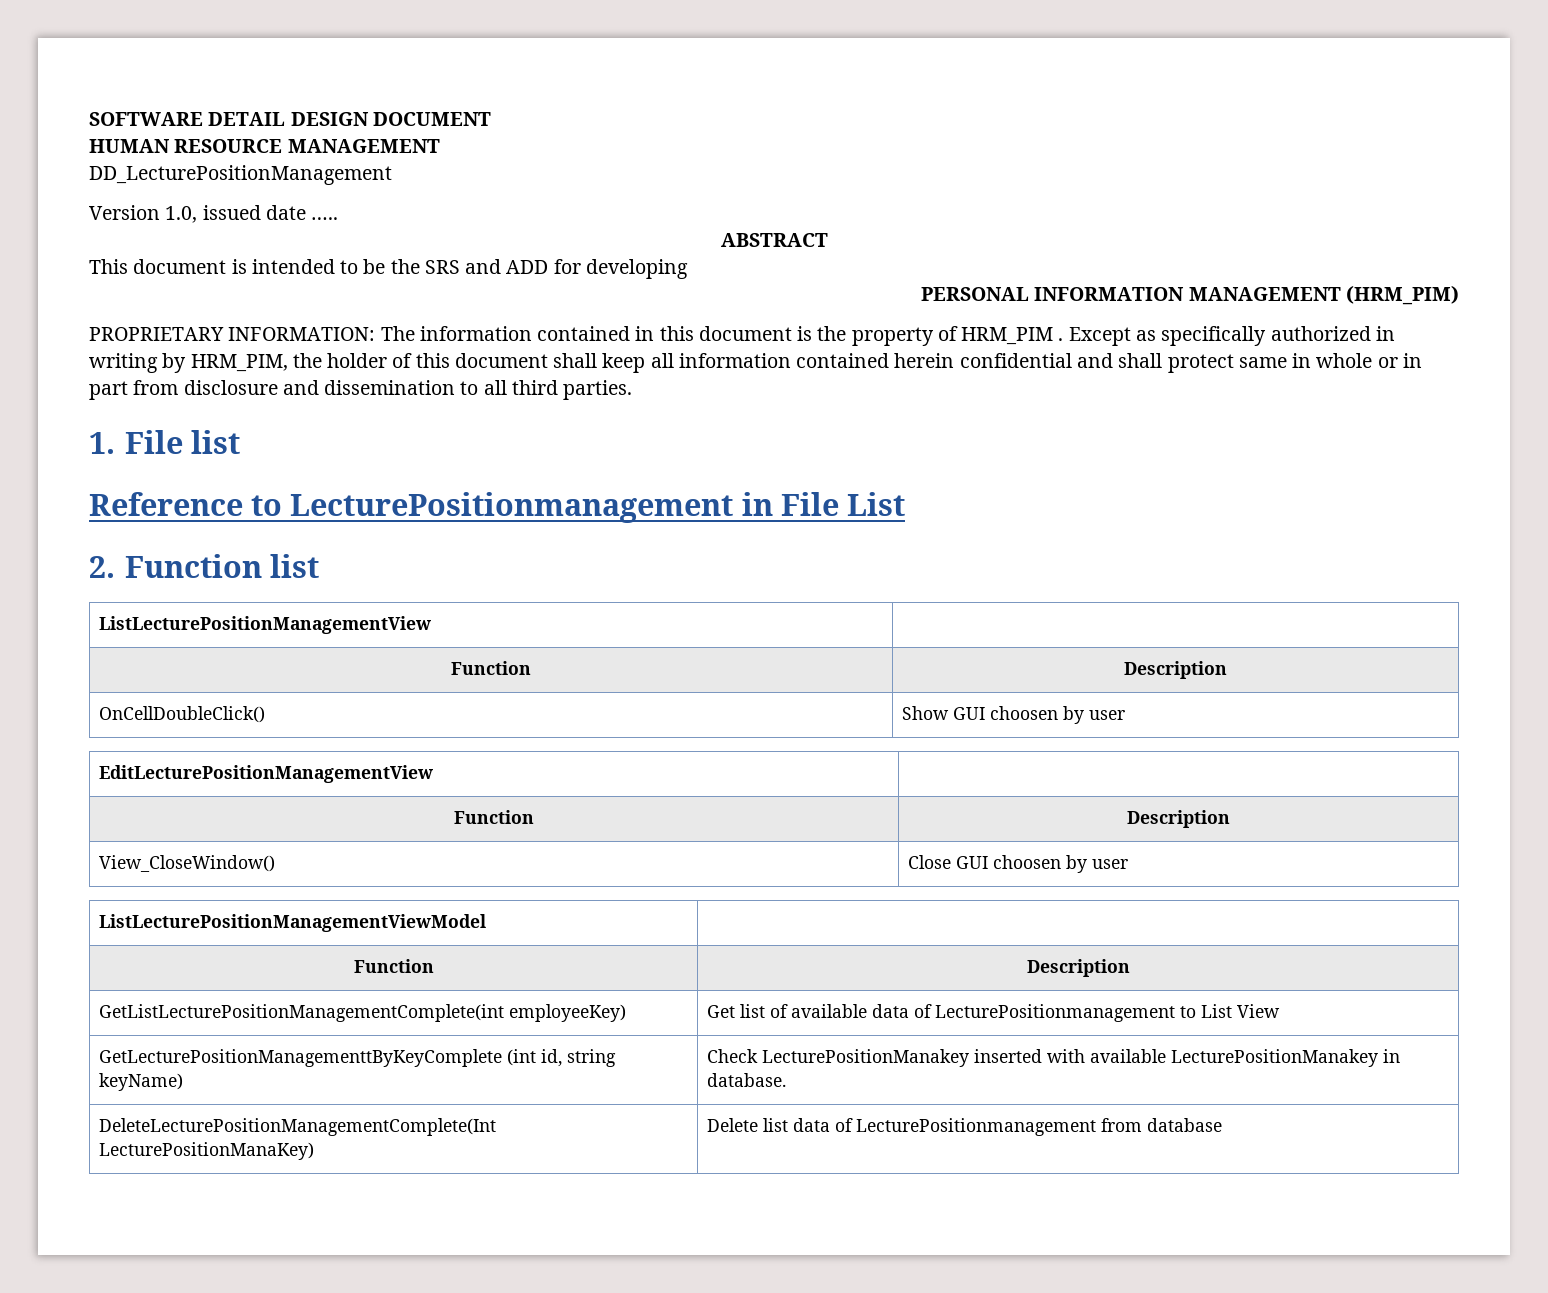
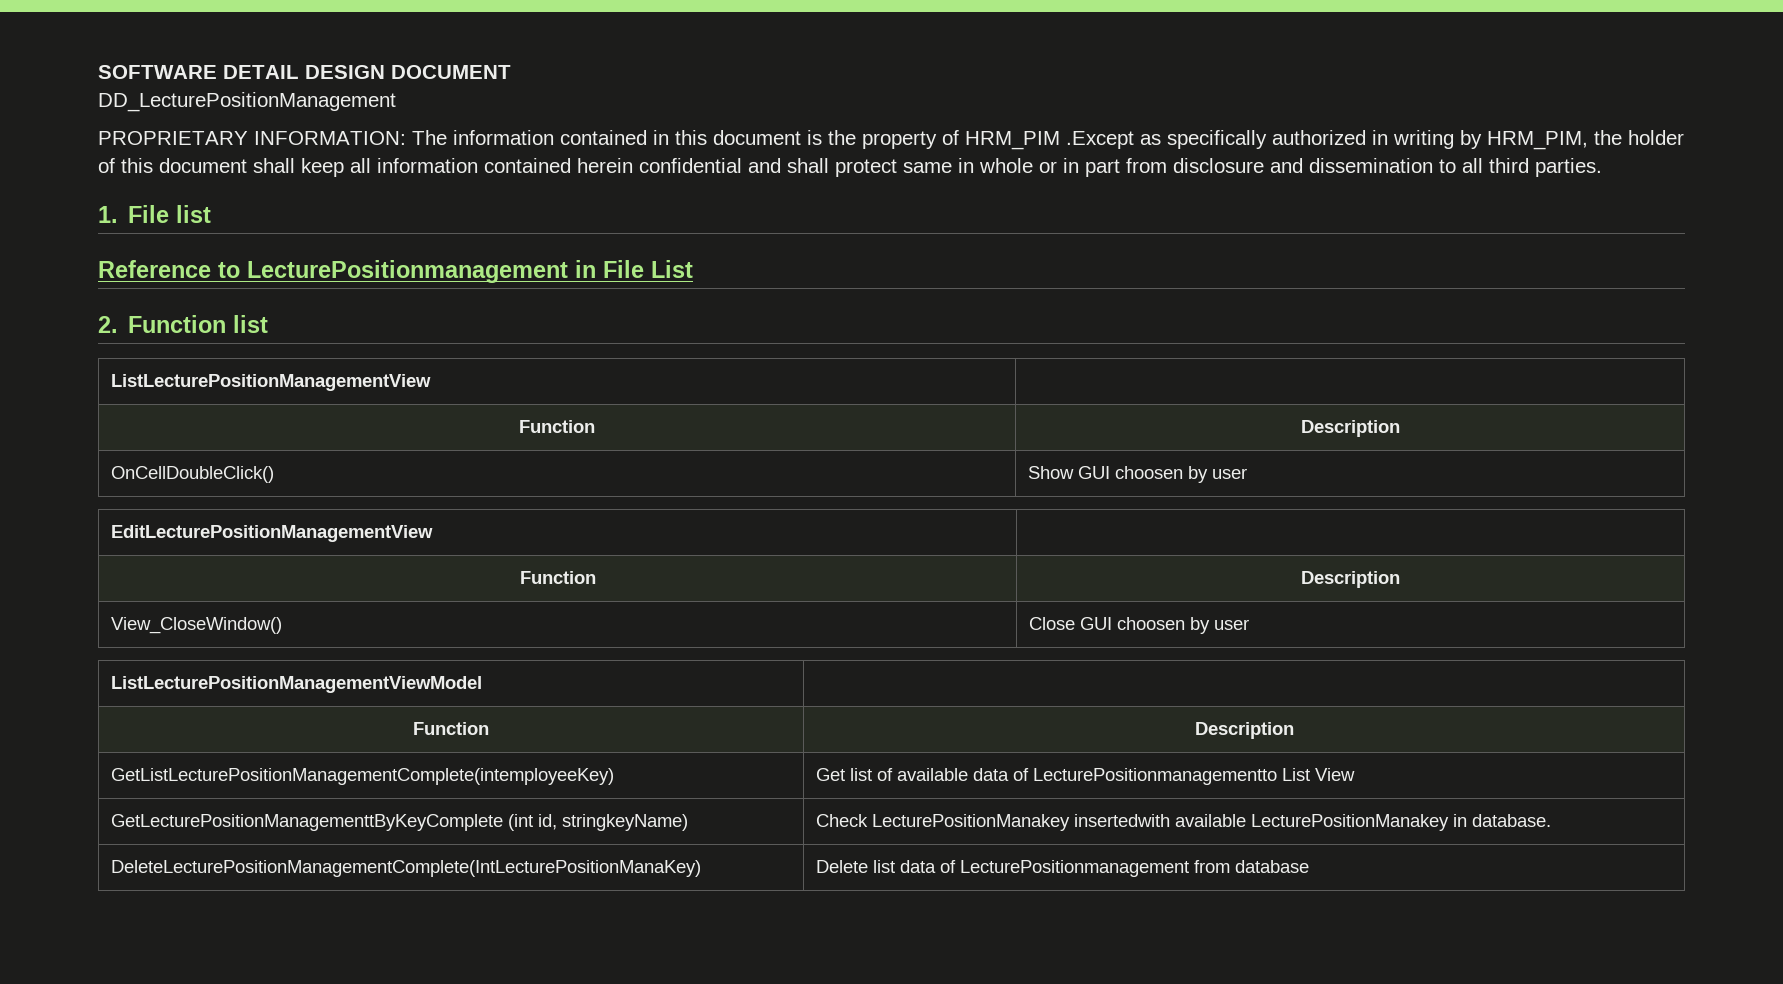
[89,139,440,153] [89,165,392,185] [89,205,339,223] [720,233,828,247] [89,259,688,279] [921,285,1460,305] HUMAN RESOURCE MANAGEMENT // DD_LecturePositionManagement // Version 1.0, issued date ….. // ABSTRACT // This document is intended to be the SRS and ADD for developing // PERSONAL INFORMATION MANAGEMENT (HRM_PIM) -> [98,92,396,112] DD_LecturePositionManagement
[1058,327,1131,346] . Except -> [1066,131,1134,149] .Except
[99,1004,627,1022] GetListLecturePositionManagementComplete(int employeeKey) -> [111,768,615,785] GetListLecturePositionManagementComplete(intemployeeKey)
[935,1004,1197,1022] LecturePositionmanagement to -> [1033,768,1278,785] LecturePositionmanagementto
[567,1049,617,1067] [99,1073,184,1091] string keyName) -> [562,814,689,831] stringkeyName)
[974,1049,1086,1063] inserted with -> [1074,814,1171,827] insertedwith
[99,1118,497,1136] [99,1142,315,1160] DeleteLecturePositionManagementComplete(Int LecturePositionManaKey) -> [111,860,702,877] DeleteLecturePositionManagementComplete(IntLecturePositionManaKey)

